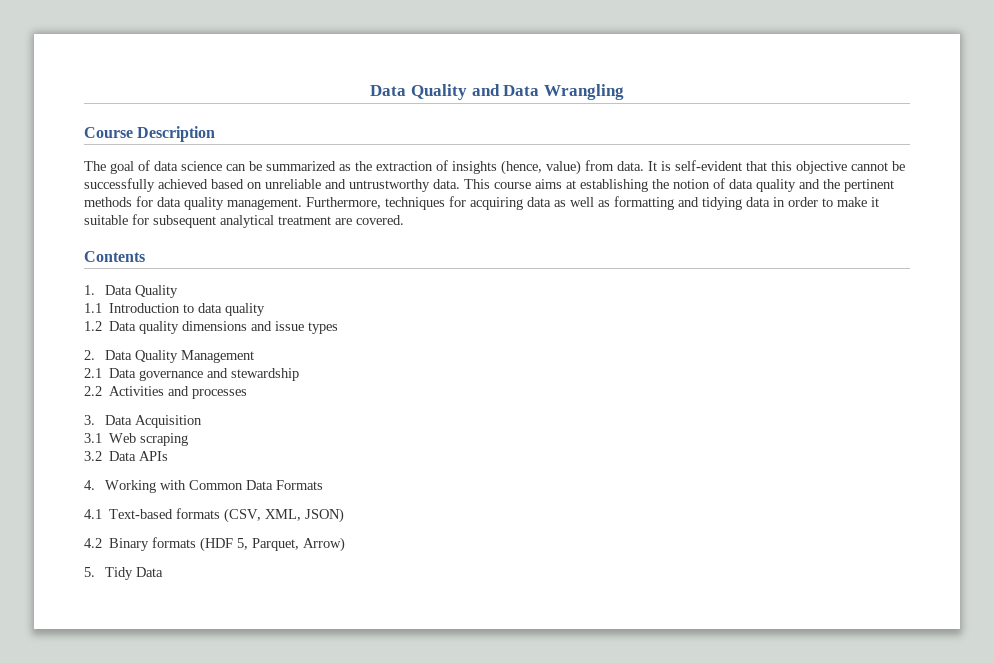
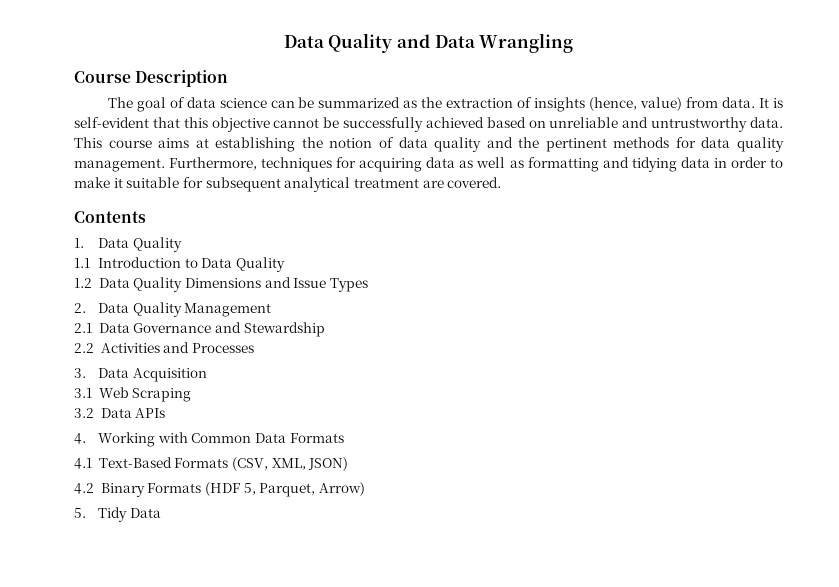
[198,303,266,316] data quality -> [201,257,286,272] Data Quality
[139,321,339,334] quality dimensions and issue types -> [133,277,368,292] Quality Dimensions and Issue Types
[139,368,300,381] governance and stewardship -> [133,322,325,337] Governance and Stewardship
[192,389,248,399] processes -> [192,343,255,353] Processes
[140,433,189,446] scraping -> [132,388,192,402] Scraping
[109,508,221,519] Text-based formats -> [98,457,229,468] Text-Based Formats
[152,537,197,548] formats -> [147,483,202,493] Formats

